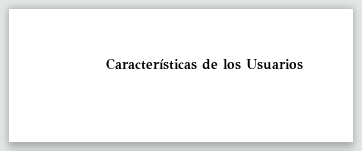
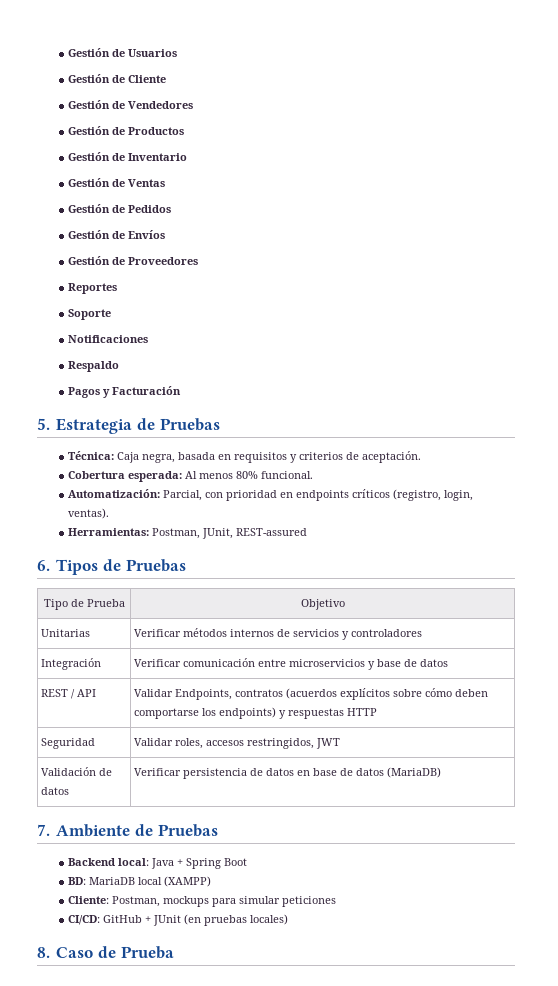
[106,58,304,70] Características de los Usuarios -> [68,48,178,57] [68,74,167,83] [68,100,194,109] [68,126,185,135] [68,152,188,161] [68,178,166,187] [68,204,172,213] [68,230,166,239] [68,256,199,265] [68,283,118,294] [68,309,112,320] [68,335,149,343] [68,361,120,372] [68,386,182,398] [37,418,220,434] [68,451,422,463] [68,471,314,482] [68,489,474,501] [68,508,110,519] [68,528,308,539] [37,559,186,575] [43,599,125,610] [300,599,345,610] [41,629,91,637] [134,628,423,640] [41,658,102,670] [134,658,449,670] [41,689,97,699] [134,688,489,700] [134,707,378,719] [41,738,96,749] [134,738,341,749] [41,767,113,776] [41,787,70,795] [134,767,442,779] [37,824,218,837] [68,858,248,869] [68,876,212,887] [68,896,337,907] [68,914,289,926] [37,946,174,959] Gestión de Usuarios // Gestión de Cliente // Gestión de Vendedores // Gestión de Productos // Gestión de Inventario // Gestión de Ventas // Gestión de Pedidos // Gestión de Envíos // Gestión de Proveedores // Reportes // Soporte // Notificaciones // Respaldo // Pagos y Facturación // 5. Estrategia de Pruebas // Técnica: Caja negra, basada en requisitos y criterios de aceptación. // Cobertura esperada: Al menos 80% funcional. // Automatización: Parcial, con prioridad en endpoints críticos (registro, login, ventas). // Herramientas: Postman, JUnit, REST-assured // 6. Tipos de Pruebas // Tipo de Prueba | Objetivo // Unitarias | Verificar métodos internos de servicios y controladores // Integración | Verificar comunicación entre microservicios y base de datos // REST / API | Validar Endpoints, contratos (acuerdos explícitos sobre cómo deben comportarse los endpoints) y respuestas HTTP // Seguridad | Validar roles, accesos restringidos, JWT // Validación de datos | Verificar persistencia de datos en base de datos (MariaDB) // 7. Ambiente de Pruebas // Backend local: Java + Spring Boot // BD: MariaDB local (XAMPP) // Cliente: Postman, mockups para simular peticiones // CI/CD: GitHub + JUnit (en pruebas locales) // 8. Caso de Prueba

